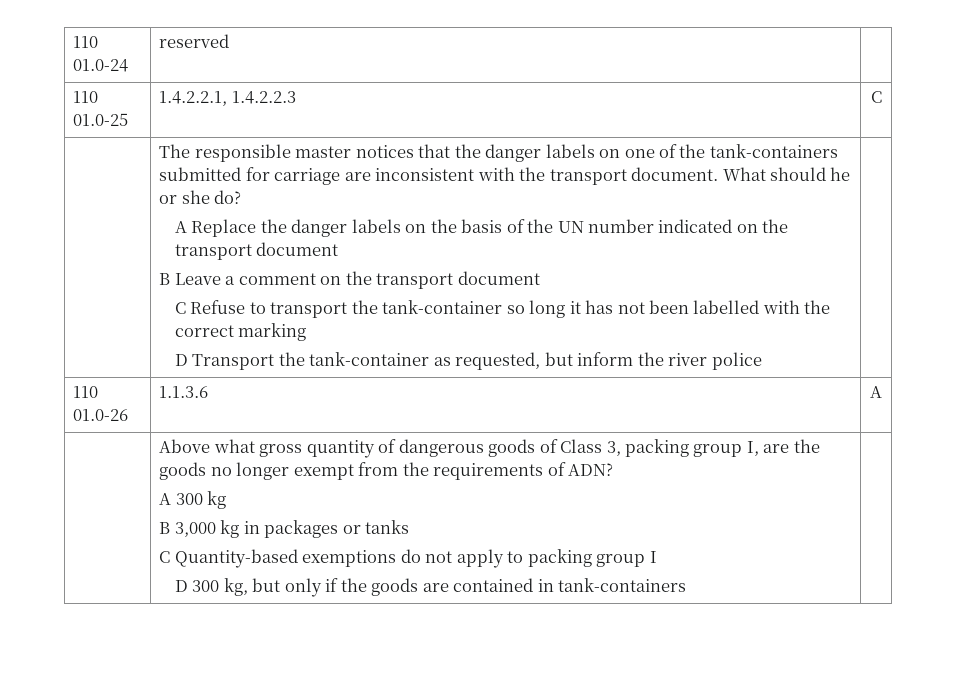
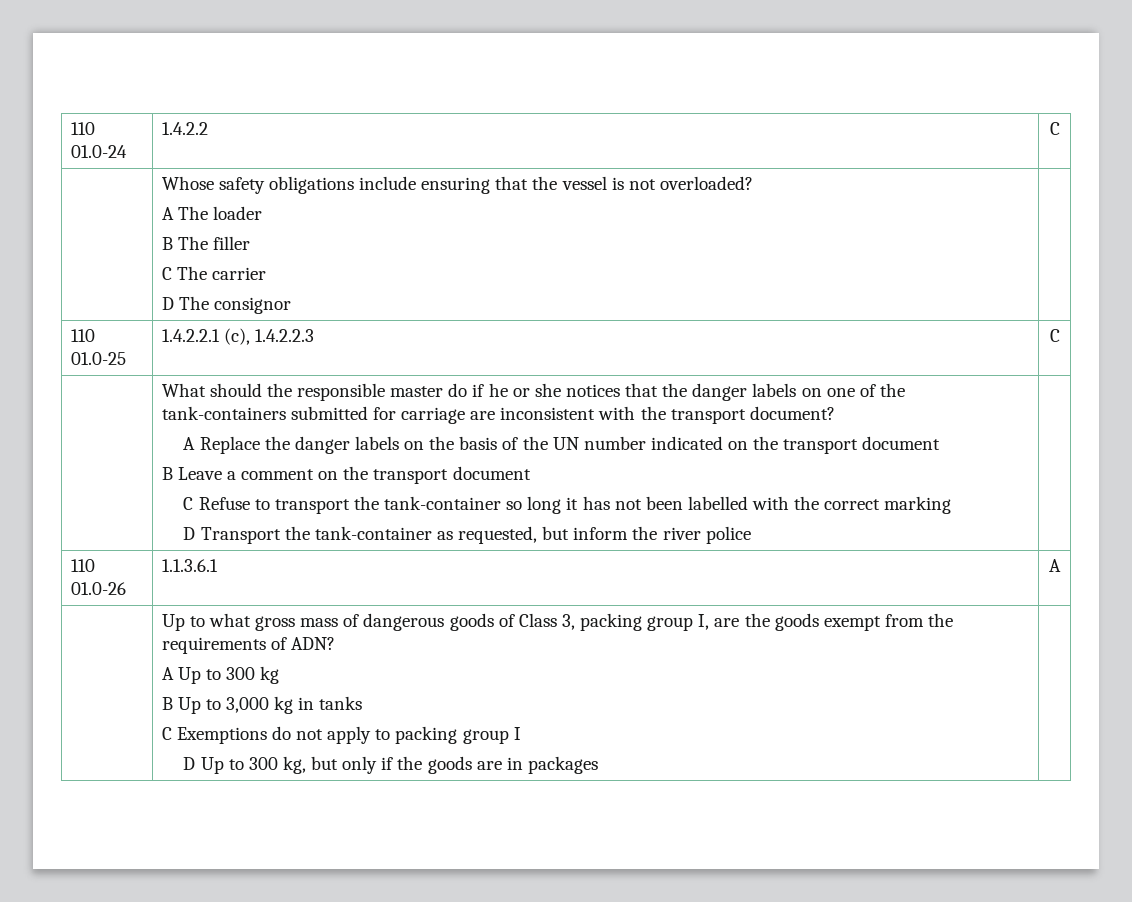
[159,34,230,48] reserved -> [161,122,208,135] [1049,122,1060,135] [161,176,753,194] [161,206,262,220] [161,236,250,250] [161,266,266,280] [161,296,291,314] 1.4.2.2 | C // | Whose safety obligations include ensuring that the vessel is not overloaded? // A The loader // B The filler // C The carrier // D The consignor
[159,91,228,106] 1.4.2.2.1, -> [161,328,250,345] 1.4.2.2.1 (c),
[159,144,352,162] The responsible master -> [161,383,561,401] What should the responsible master do if he or she
[631,167,851,181] [159,190,242,204] document. What should he or she do? -> [749,406,835,420] document?
[159,386,209,398] 1.1.3.6 -> [161,559,218,572] 1.1.3.6.1
[159,439,211,453] Above -> [161,614,205,631] Up to
[306,440,375,458] quantity -> [300,618,339,627] mass
[210,462,290,480] no longer -> (819, 622) none
(172, 499) none -> [177,667,221,684] Up to
(171, 528) none -> [177,697,221,714] Up to
[264,520,361,538] packages or -> (315, 703) none
[174,549,397,568] Quantity-based exemptions -> [176,727,267,744] Exemptions
(188, 586) none -> [200,757,244,774] Up to
[453,578,686,592] contained in tank-containers -> [506,756,598,774] in packages

